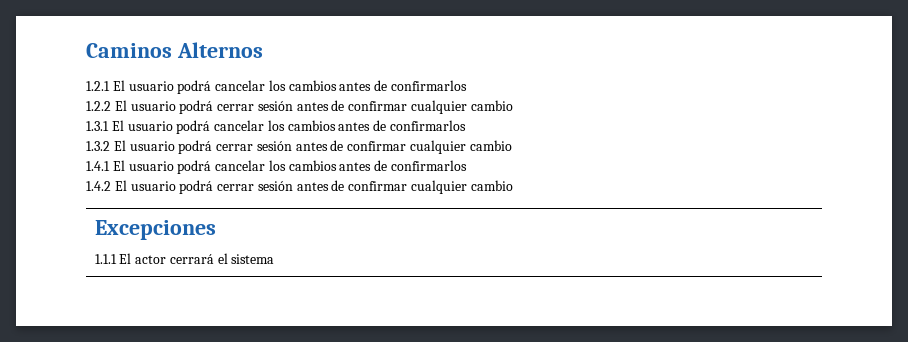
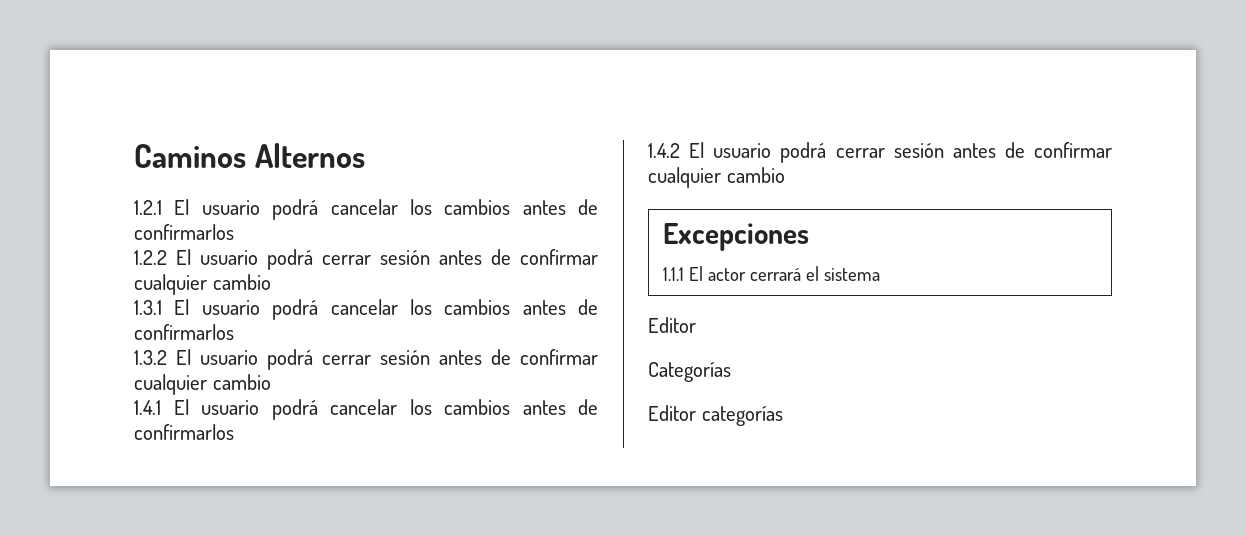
(275, 259) none -> [648,317,696,333] [648,362,731,382] [648,405,783,426] // Editor // Categorías // Editor categorías

